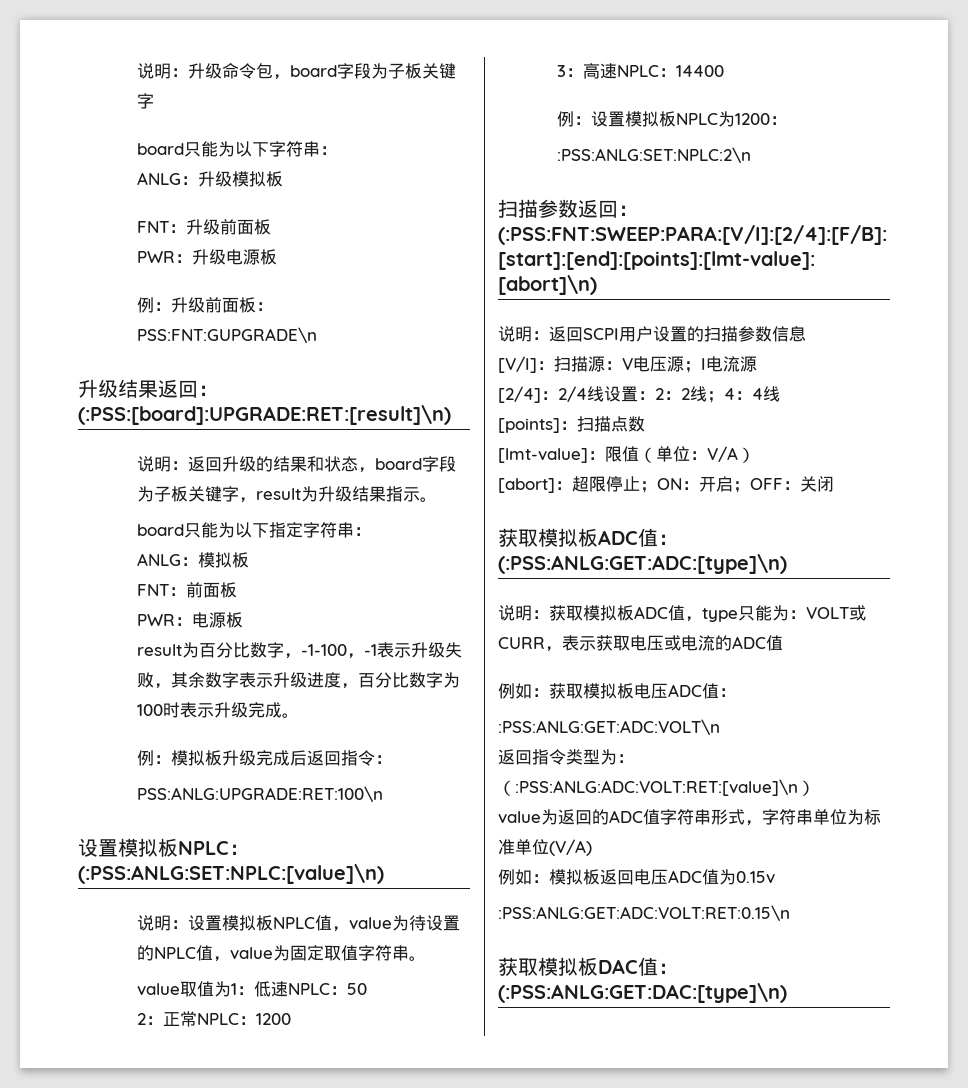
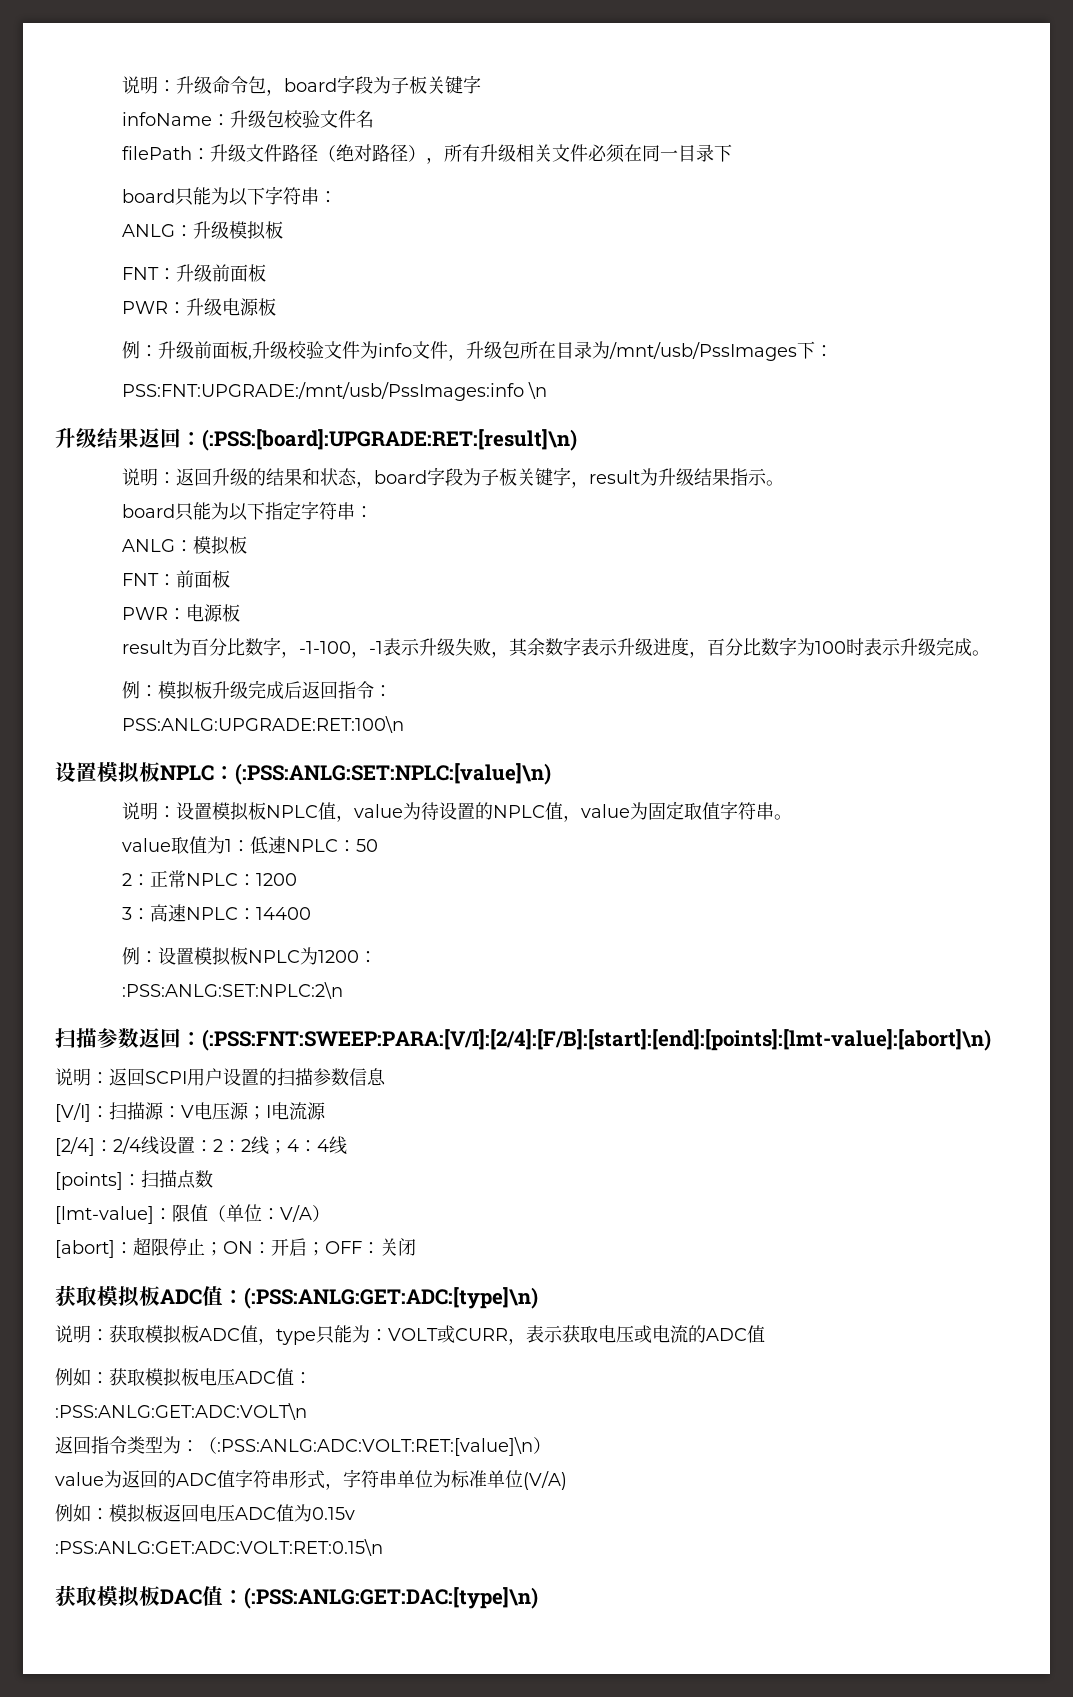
(154, 101) none -> [122,110,375,128] [122,144,733,164] // infoName：升级包校验文件名 // filePath：升级文件路径（绝对路径），所有升级相关文件必须在同一目录下
[255,302,273,311] [136,327,317,343] ： // PSS:FNT:GUPGRADE\n -> [248,341,834,361] [122,382,548,401] ,升级校验文件为info文件，升级包所在目录为/mnt/usb/PssImages下： // PSS:FNT:UPGRADE:/mnt/usb/PssImages:info \n

